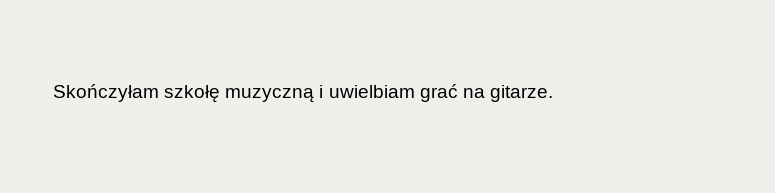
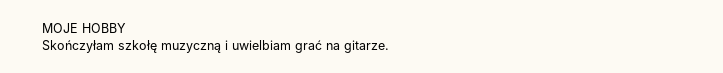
(53, 93) none -> [42,23,126,33] MOJE HOBBY //

